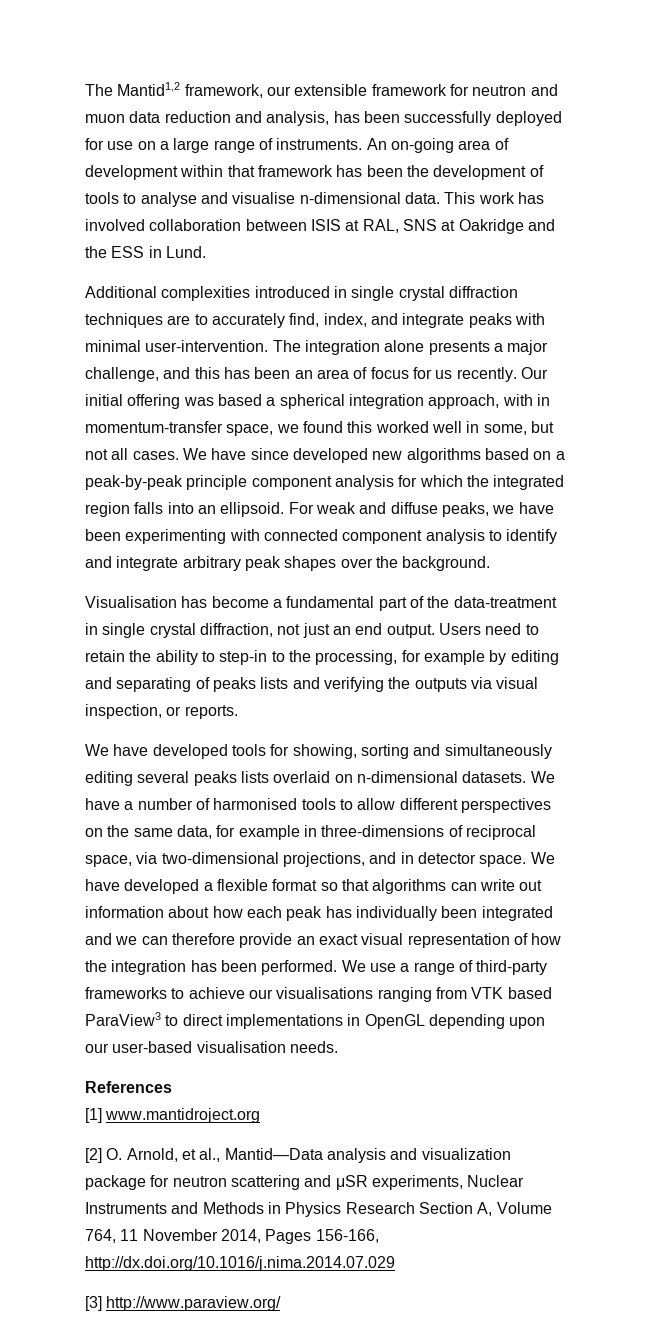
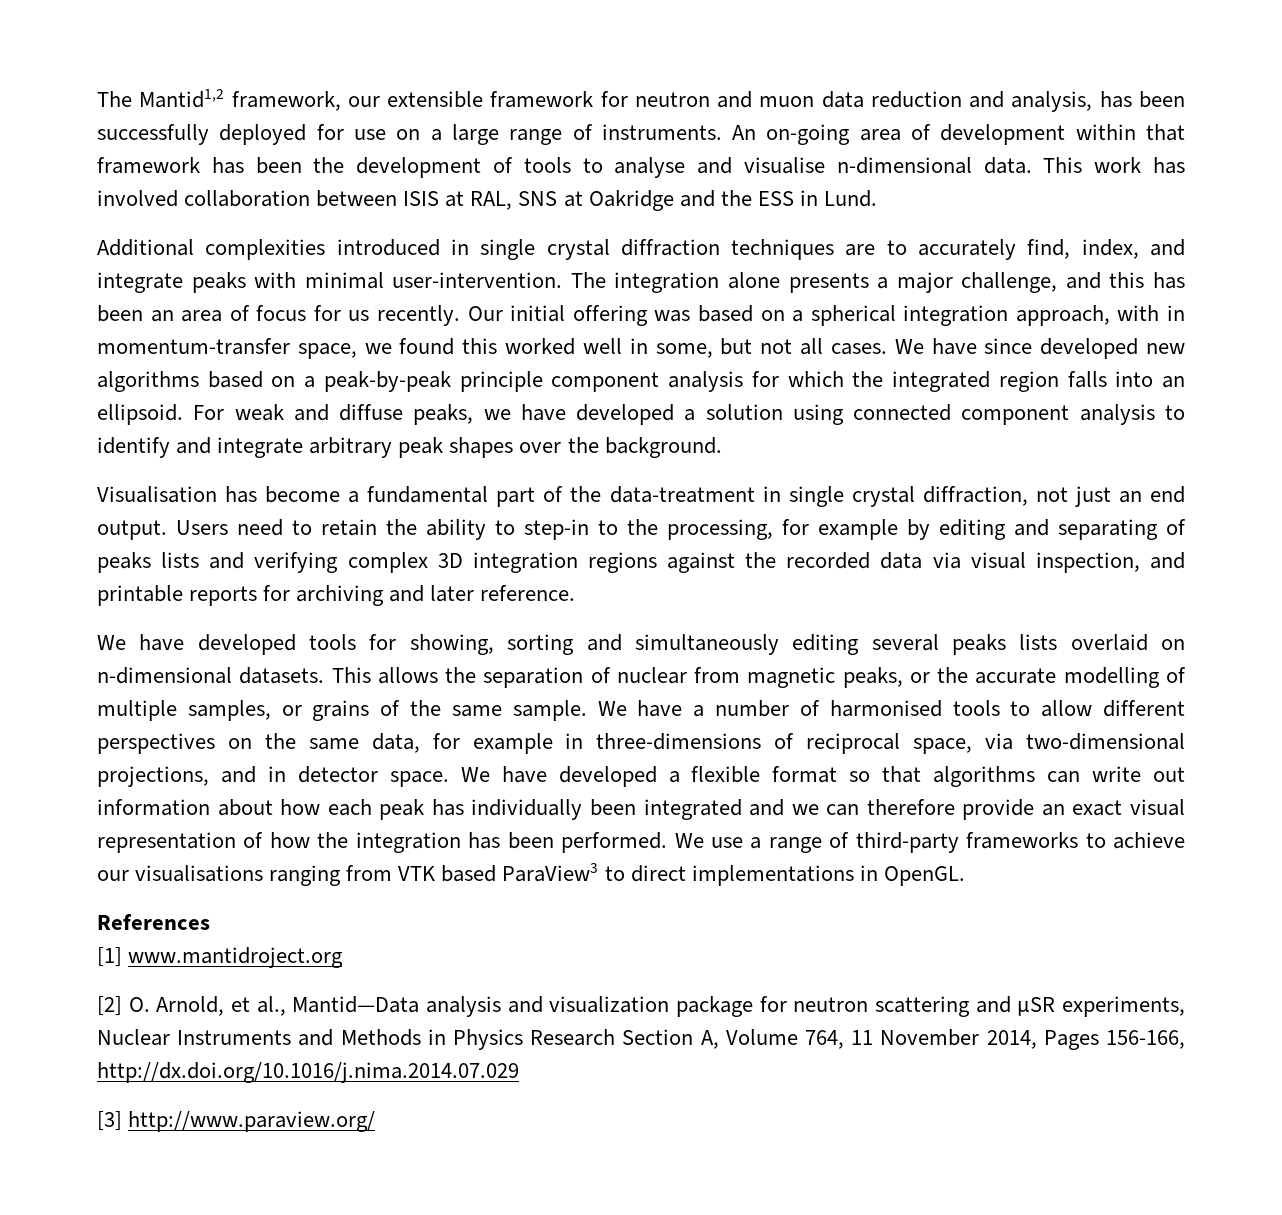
(262, 400) none -> [760,310,785,321] on
[85,529,260,544] been experimenting with -> [576,404,844,425] developed a solution using
[388,677,539,692] [85,704,238,719] the outputs via visual inspection, or reports. -> [347,552,1185,573] [97,585,576,606] complex 3D integration regions against the recorded data via visual inspection, and printable reports for archiving and later reference.
(527, 777) none -> [331,667,1186,688] [97,700,587,721] This allows the separation of nuclear from magnetic peaks, or the accurate modelling of multiple samples, or grains of the same sample.
[364,1014,546,1029] [85,1041,338,1053] OpenGL depending upon our user-based visualisation needs. -> [883,866,965,886] OpenGL.

